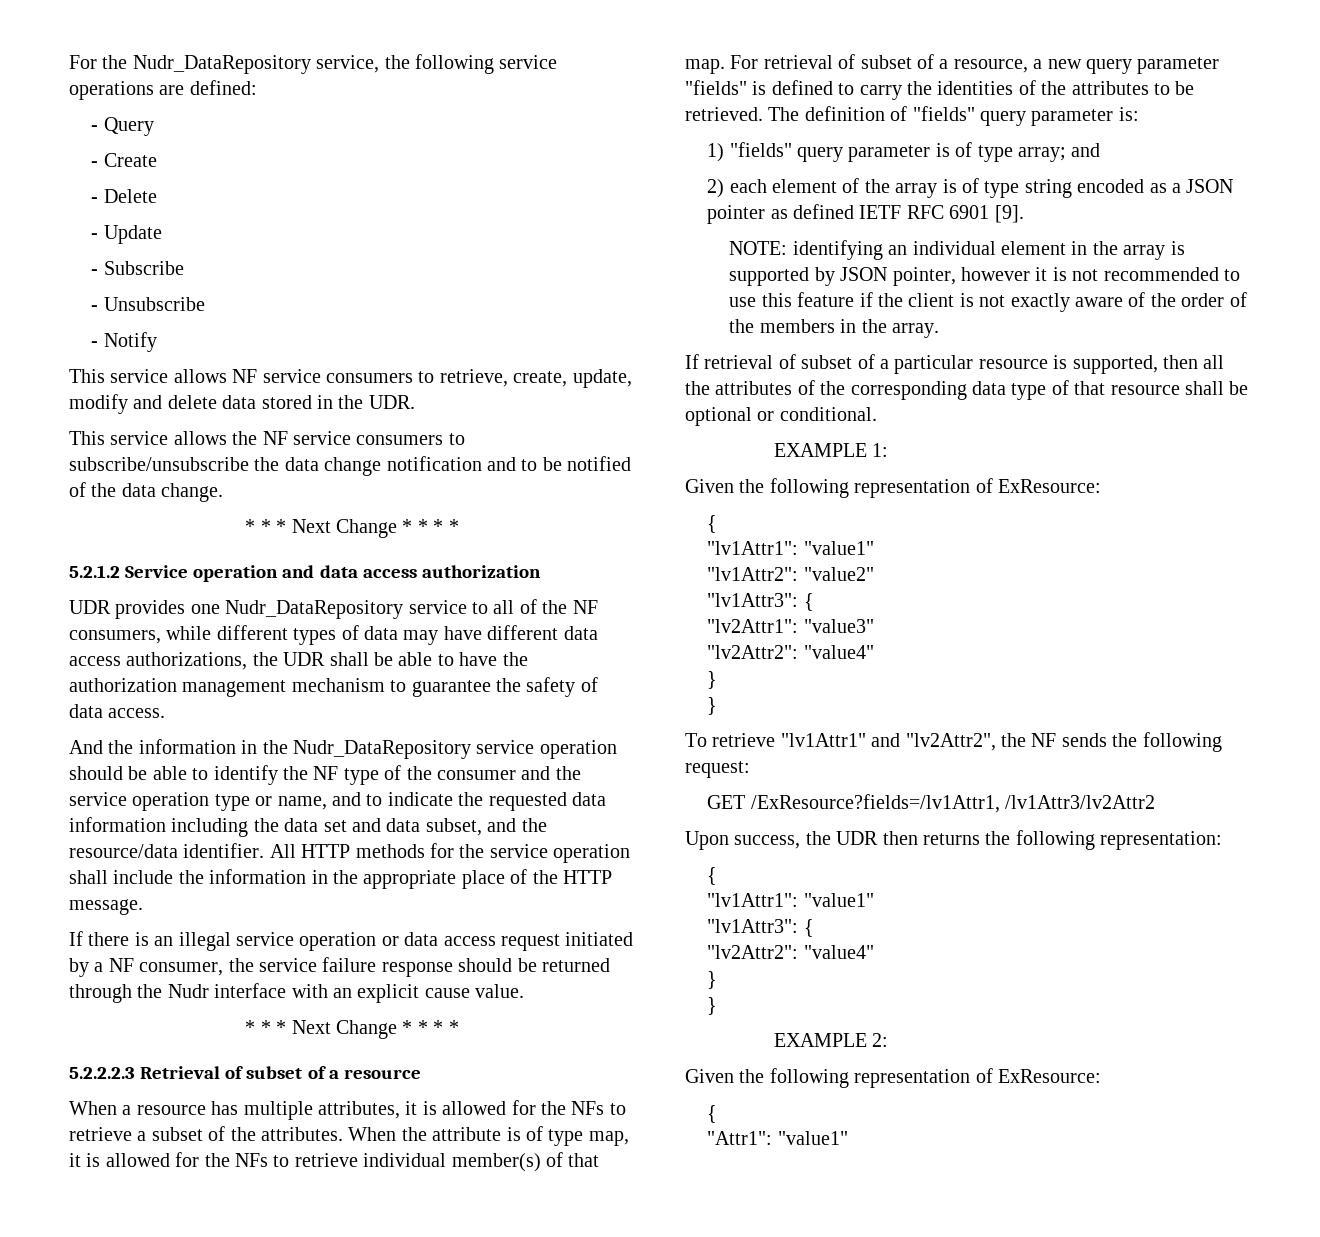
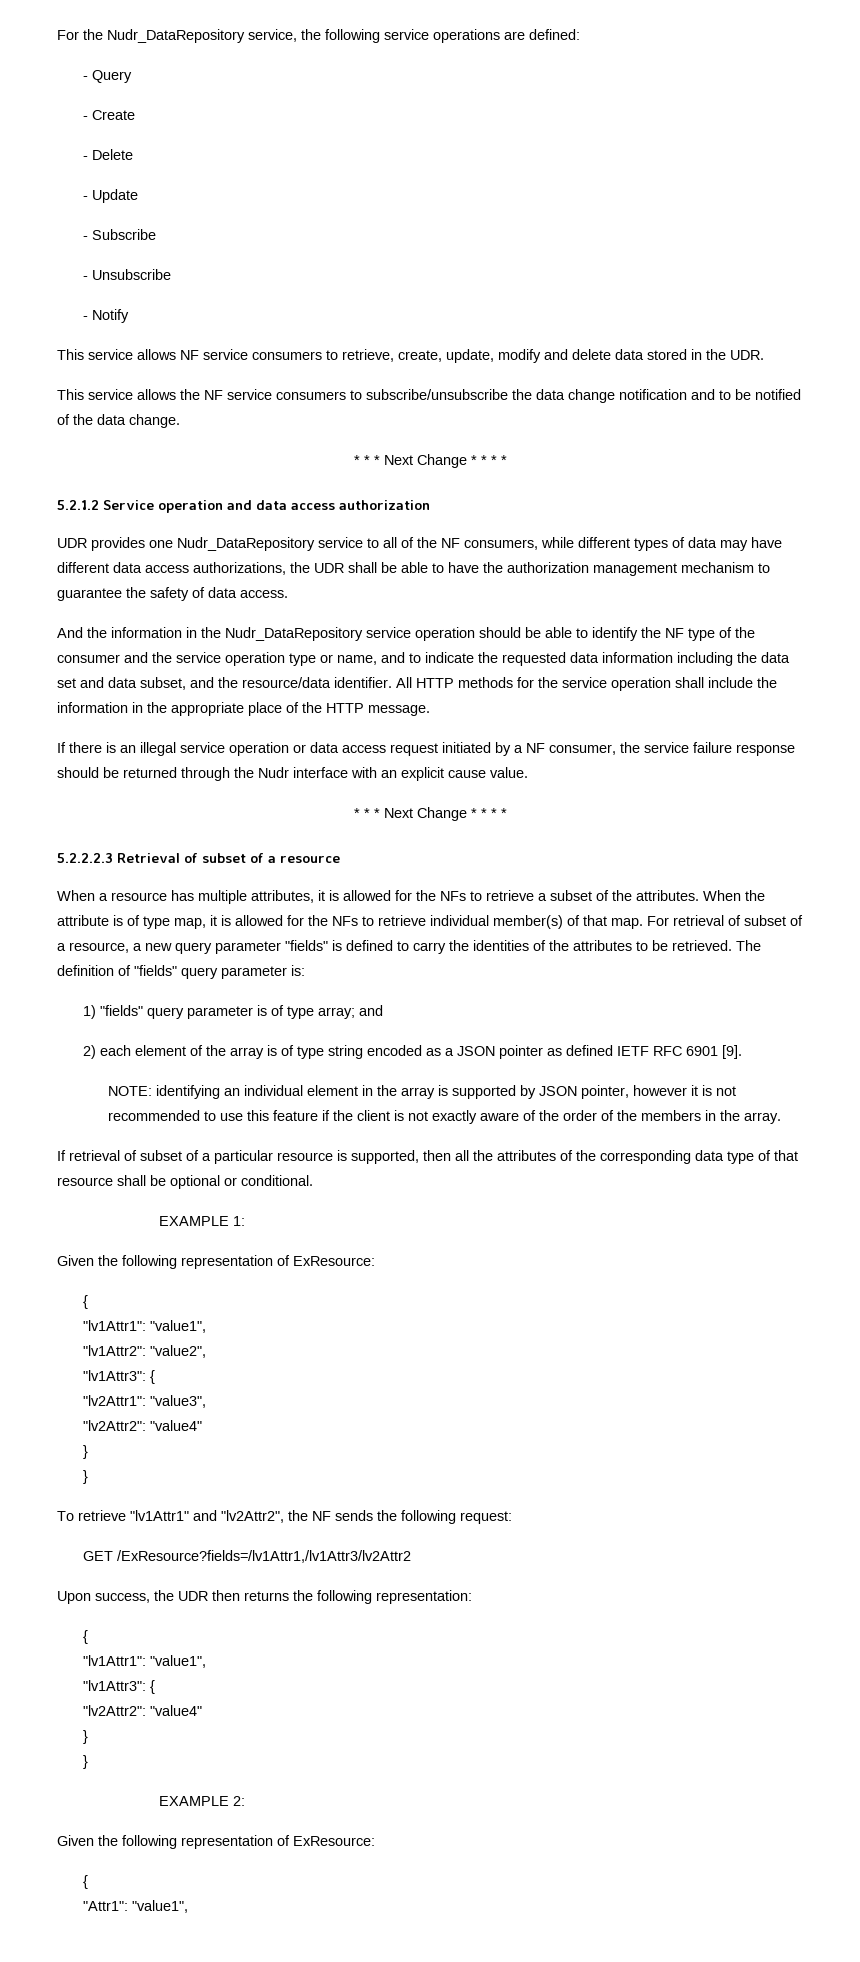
[803,541,874,555] "value1" -> [149,1320,206,1333] "value1",
[803,567,874,581] "value2" -> [149,1345,206,1358] "value2",
[803,619,874,633] "value3" -> [149,1395,206,1408] "value3",
[750,794,1155,813] /ExResource?fields=/lv1Attr1, /lv1Attr3/lv2Attr2 -> [116,1550,411,1563] /ExResource?fields=/lv1Attr1,/lv1Attr3/lv2Attr2
[803,893,874,907] "value1" -> [149,1655,206,1668] "value1",
[777,1131,848,1145] "value1" -> [131,1900,188,1913] "value1",

